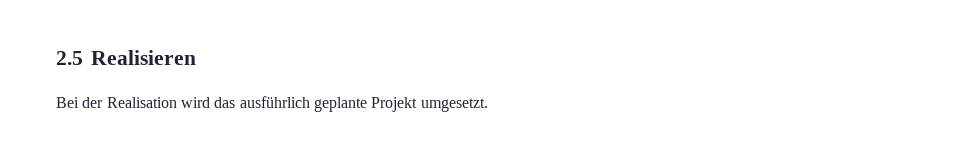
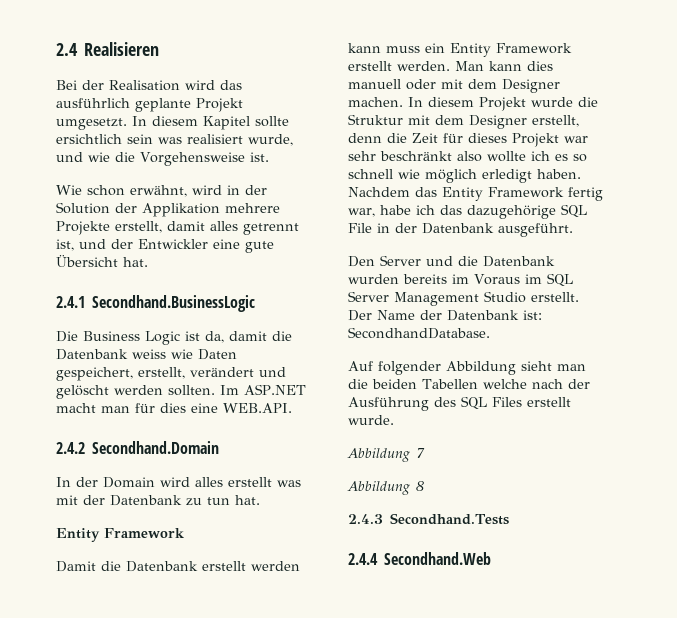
[56,51,83,65] 2.5 -> [56,43,78,56] 2.4
(488, 105) none -> [132,116,289,130] [56,134,293,146] [56,152,269,166] [56,185,267,197] [56,202,280,217] [56,221,299,235] [56,239,274,253] [56,255,148,267] [56,295,256,312] [56,331,292,345] [56,349,237,360] [56,367,286,381] [56,384,306,399] [56,403,292,413] [56,441,220,454] [56,477,301,488] [56,495,260,506] [56,528,185,542] [56,561,300,572] [348,43,572,57] [348,61,553,71] [348,79,560,93] [348,97,598,111] [348,114,579,129] [348,133,588,147] [348,151,587,162] [348,169,581,183] [348,187,603,201] [348,204,587,219] [348,223,573,237] [348,255,555,267] [348,273,573,287] [348,291,579,306] [348,310,542,321] [348,327,490,339] [348,361,586,375] [348,379,590,389] [348,396,571,411] [348,415,394,425] [347,448,425,462] [347,481,424,495] [348,513,510,525] [348,552,492,565] In diesem Kapitel sollte ersichtlich sein was realisiert wurde, und wie die Vorgehensweise ist. // Wie schon erwähnt, wird in der Solution der Applikation mehrere Projekte erstellt, damit alles getrennt ist, und der Entwickler eine gute Übersicht hat. // 2.4.1 Secondhand.BusinessLogic // Die Business Logic ist da, damit die Datenbank weiss wie Daten gespeichert, erstellt, verändert und gelöscht werden sollten. Im ASP.NET macht man für dies eine WEB.API. // 2.4.2 Secondhand.Domain // In der Domain wird alles erstellt was mit der Datenbank zu tun hat. // Entity Framework // Damit die Datenbank erstellt werden kann muss ein Entity Framework erstellt werden. Man kann dies manuell oder mit dem Designer machen. In diesem Projekt wurde die Struktur mit dem Designer erstellt, denn die Zeit für dieses Projekt war sehr beschränkt also wollte ich es so schnell wie möglich erledigt haben. Nachdem das Entity Framework fertig war, habe ich das dazugehörige SQL File in der Datenbank ausgeführt. // Den Server und die Datenbank wurden bereits im Voraus im SQL Server Management Studio erstellt. Der Name der Datenbank ist: SecondhandDatabase. // Auf folgender Abbildung sieht man die beiden Tabellen welche nach der Ausführung des SQL Files erstellt wurde. // Abbildung 7 // Abbildung 8 // 2.4.3 Secondhand.Tests // 2.4.4 Secondhand.Web

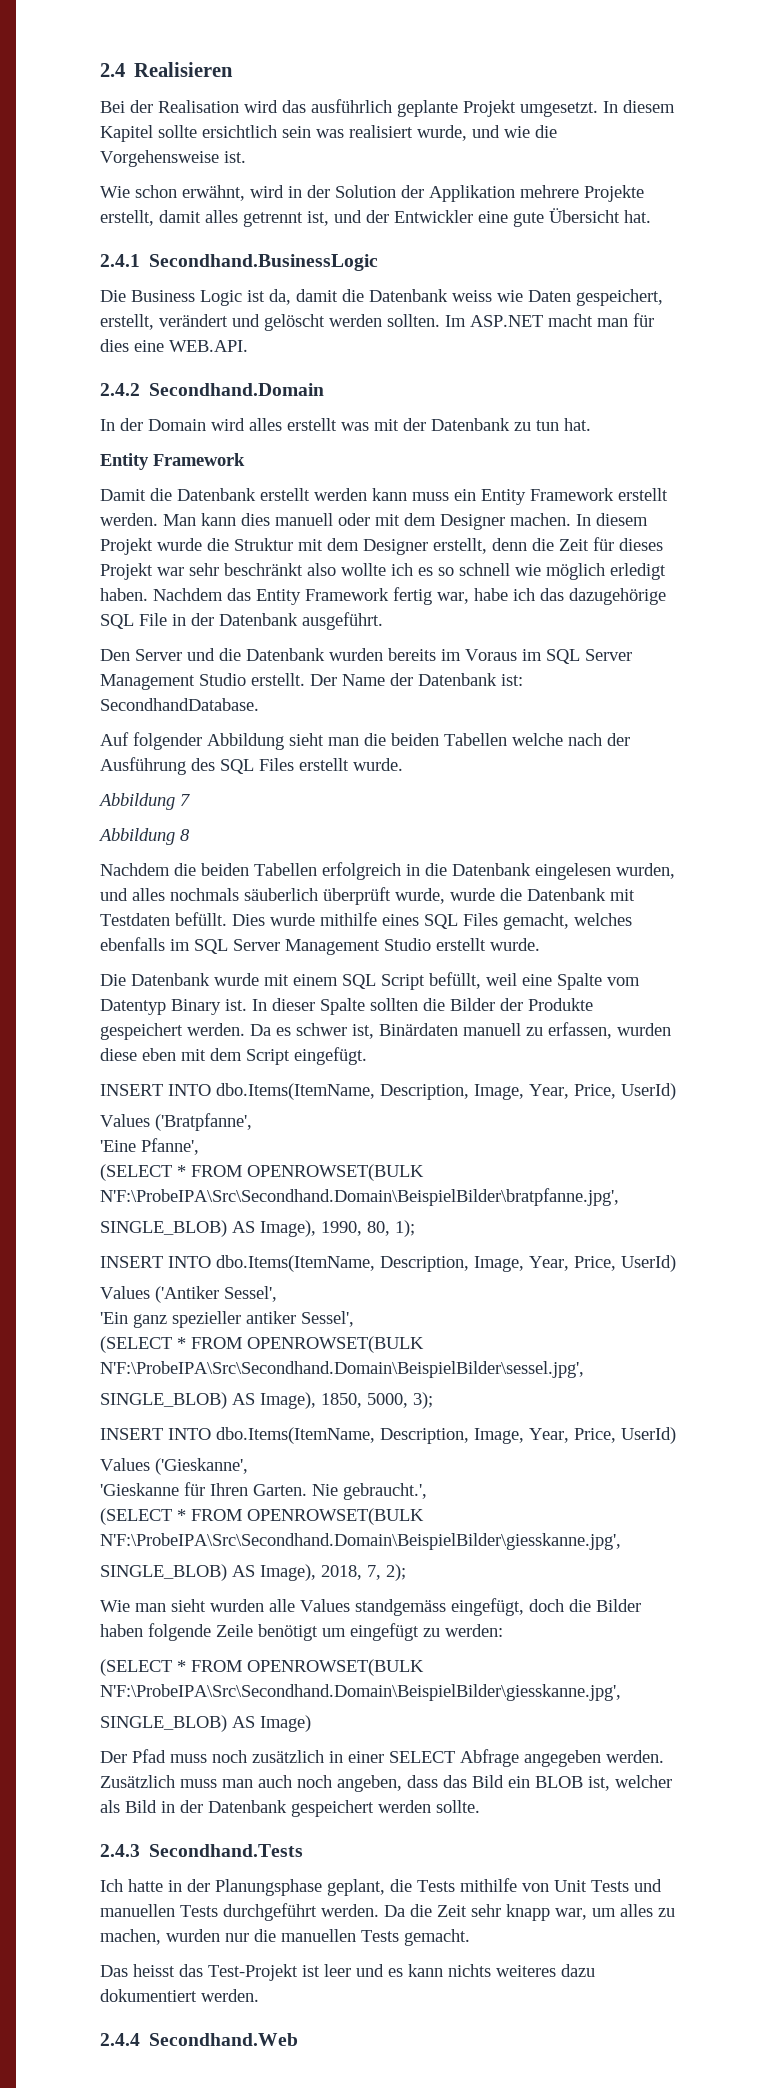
[348,513,510,525] 2.4.3 Secondhand.Tests -> [100,862,675,880] [100,887,635,905] [100,912,632,930] [100,937,540,955] [100,972,640,990] [100,998,593,1015] [100,1022,671,1040] [100,1047,367,1065] [100,1083,676,1100] [100,1113,252,1131] [100,1138,199,1155] [100,1164,424,1181] [100,1188,619,1206] [100,1220,415,1237] [100,1255,676,1272] [100,1286,277,1303] [100,1311,354,1328] [100,1336,424,1353] [100,1361,584,1378] [100,1392,433,1409] [100,1427,676,1444] [100,1458,248,1475] [100,1482,427,1500] [100,1508,424,1525] [100,1533,621,1550] [100,1564,406,1581] [100,1598,641,1616] [100,1623,503,1641] [100,1659,424,1676] [100,1684,621,1701] [100,1715,311,1732] [100,1749,664,1767] [100,1775,672,1792] [100,1800,480,1817] [100,1844,304,1857] [100,1878,662,1896] [100,1903,675,1921] [100,1929,470,1946] [100,1964,595,1981] [100,1989,259,2002] Nachdem die beiden Tabellen erfolgreich in die Datenbank eingelesen wurden, und alles nochmals säuberlich überprüft wurde, wurde die Datenbank mit Testdaten befüllt. Dies wurde mithilfe eines SQL Files gemacht, welches ebenfalls im SQL Server Management Studio erstellt wurde. // Die Datenbank wurde mit einem SQL Script befüllt, weil eine Spalte vom Datentyp Binary ist. In dieser Spalte sollten die Bilder der Produkte gespeichert werden. Da es schwer ist, Binärdaten manuell zu erfassen, wurden diese eben mit dem Script eingefügt. // INSERT INTO dbo.Items(ItemName, Description, Image, Year, Price, UserId) // Values ('Bratpfanne', // 'Eine Pfanne', // (SELECT * FROM OPENROWSET(BULK N'F:\ProbeIPA\Src\Secondhand.Domain\BeispielBilder\bratpfanne.jpg', // SINGLE_BLOB) AS Image), 1990, 80, 1); // INSERT INTO dbo.Items(ItemName, Description, Image, Year, Price, UserId) // Values ('Antiker Sessel', // 'Ein ganz spezieller antiker Sessel', // (SELECT * FROM OPENROWSET(BULK N'F:\ProbeIPA\Src\Secondhand.Domain\BeispielBilder\sessel.jpg', // SINGLE_BLOB) AS Image), 1850, 5000, 3); // INSERT INTO dbo.Items(ItemName, Description, Image, Year, Price, UserId) // Values ('Gieskanne', // 'Gieskanne für Ihren Garten. Nie gebraucht.', // (SELECT * FROM OPENROWSET(BULK N'F:\ProbeIPA\Src\Secondhand.Domain\BeispielBilder\giesskanne.jpg', // SINGLE_BLOB) AS Image), 2018, 7, 2); // Wie man sieht wurden alle Values standgemäss eingefügt, doch die Bilder haben folgende Zeile benötigt um eingefügt zu werden: // (SELECT * FROM OPENROWSET(BULK N'F:\ProbeIPA\Src\Secondhand.Domain\BeispielBilder\giesskanne.jpg', // SINGLE_BLOB) AS Image) // Der Pfad muss noch zusätzlich in einer SELECT Abfrage angegeben werden. Zusätzlich muss man auch noch angeben, dass das Bild ein BLOB ist, welcher als Bild in der Datenbank gespeichert werden sollte. // 2.4.3 Secondhand.Tests // Ich hatte in der Planungsphase geplant, die Tests mithilfe von Unit Tests und manuellen Tests durchgeführt werden. Da die Zeit sehr knapp war, um alles zu machen, wurden nur die manuellen Tests gemacht. // Das heisst das Test-Projekt ist leer und es kann nichts weiteres dazu dokumentiert werden.

